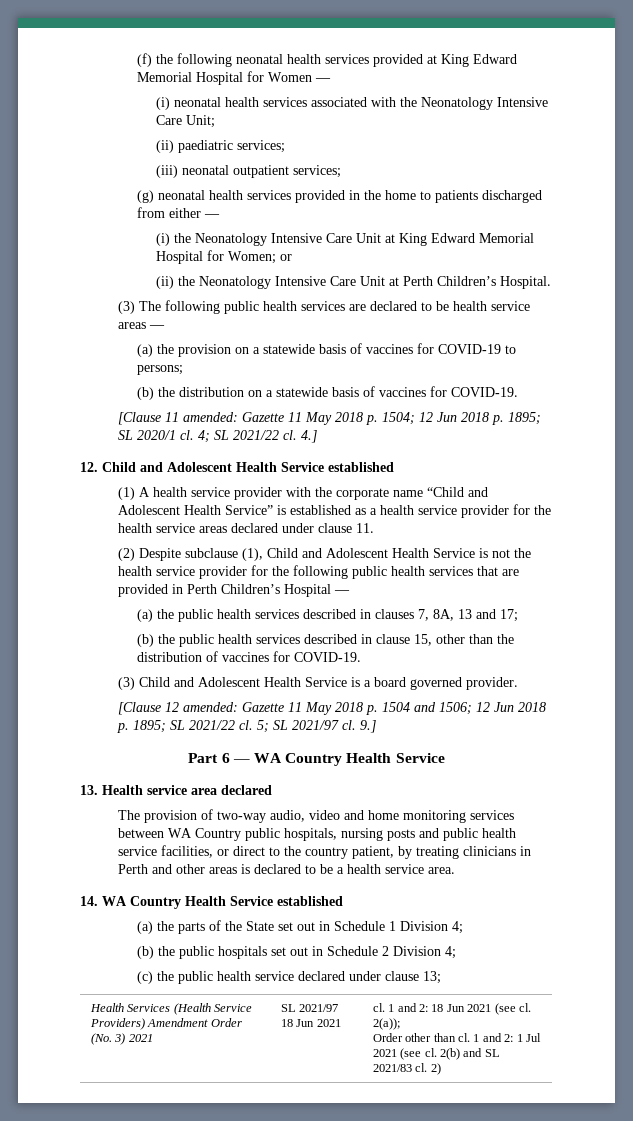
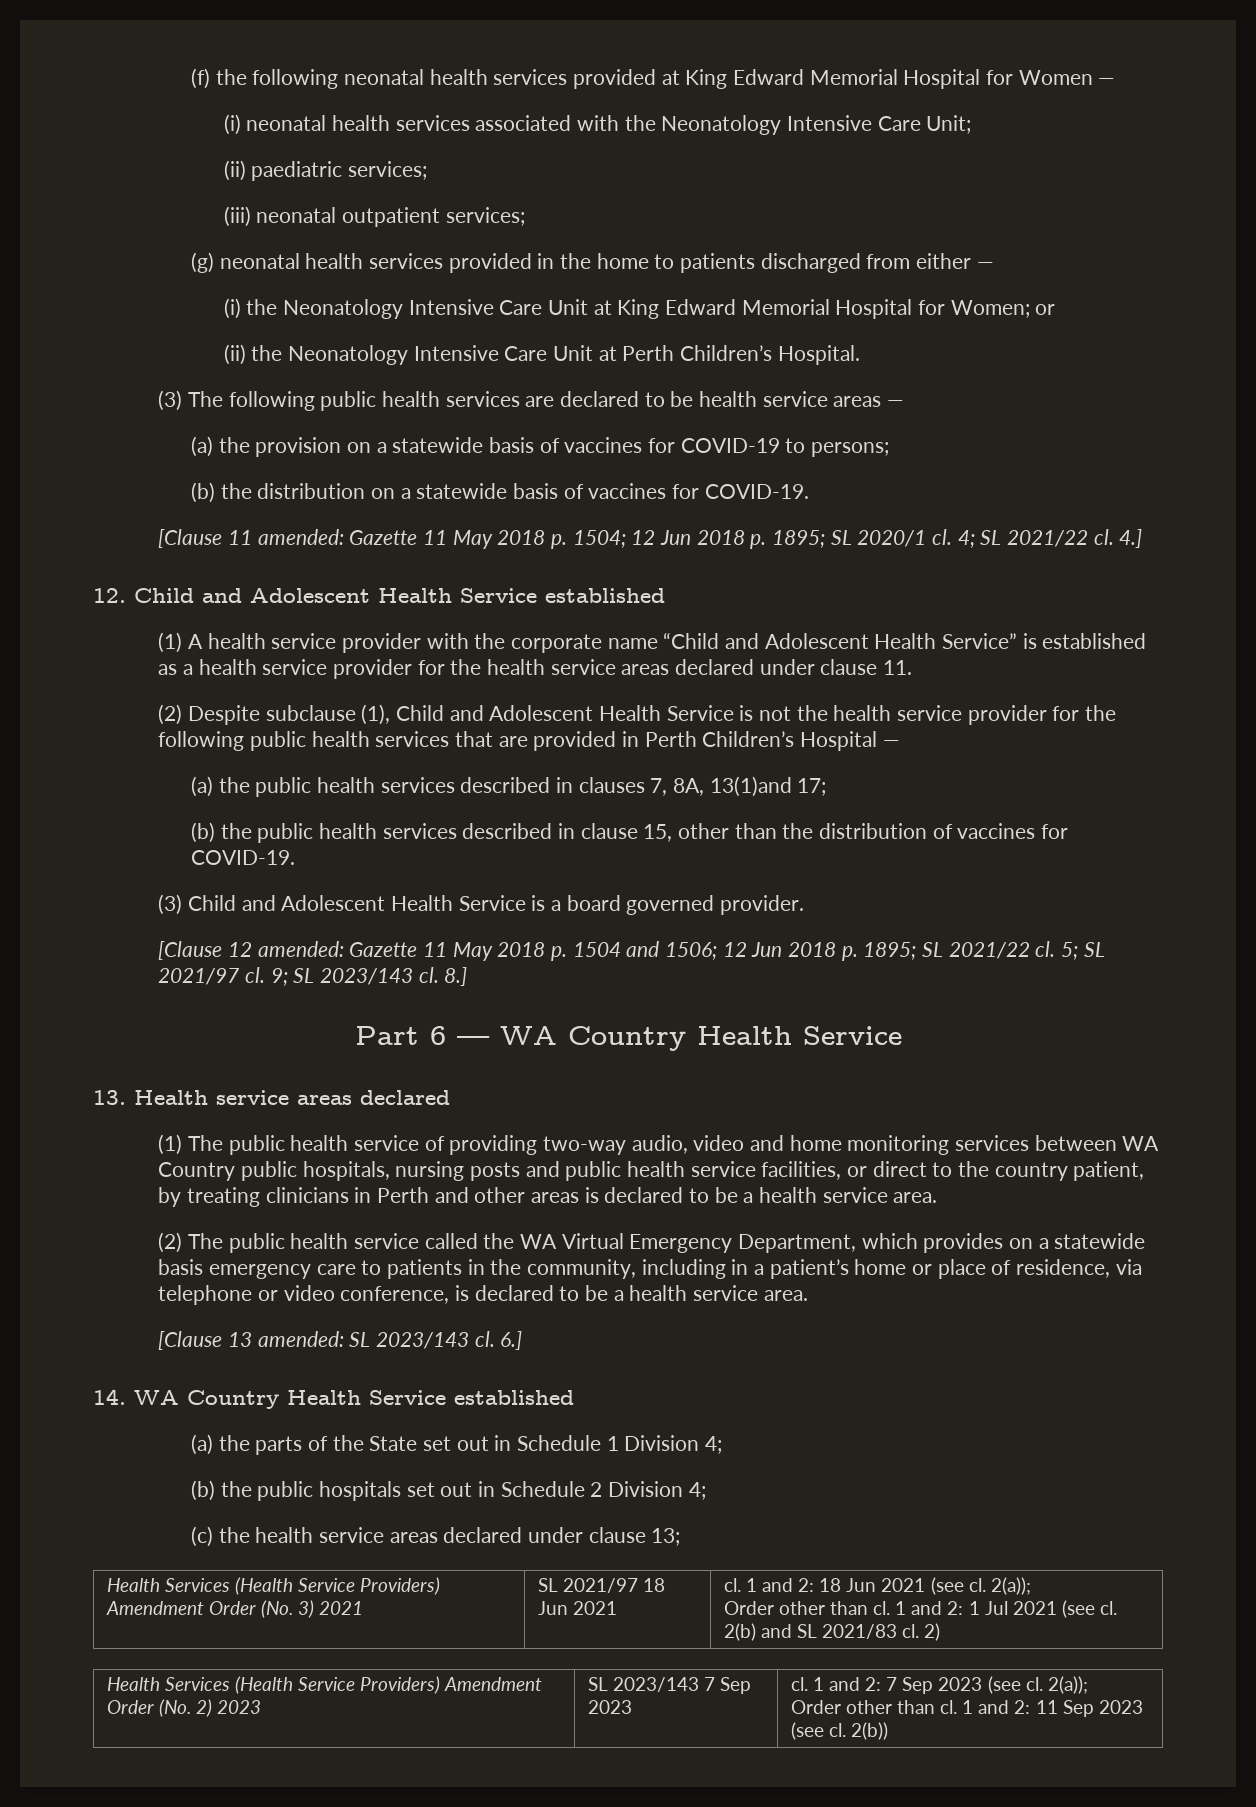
[458,609,497,619] 13 and -> [709,776,792,797] 13(1)and
[360,720,377,733] 9.] -> [270,967,468,986] 9; SL 2023/143 cl. 8.]
[191,788,217,795] area -> [297,1095,352,1105] areas
[118,809,214,823] The provision of -> [158,1134,538,1155] (1) The public health service of providing
(456, 870) none -> [158,1232,1146,1253] [158,1259,1142,1279] [158,1285,808,1305] [158,1331,523,1350] // (2) The public health service called the WA Virtual Emergency Department, which provides on a statewide basis emergency care to patients in the community, including in a patient’s home or place of residence, via telephone or video conference, is declared to be a health service area. // [Clause 13 amended: SL 2023/143 cl. 6.]
[178,971,295,984] public health service -> [255,1527,438,1543] health service areas
(441, 1069) none -> [106,1676,543,1694] [106,1699,262,1717] [587,1677,752,1694] [587,1700,632,1714] [790,1676,1088,1694] [790,1700,1143,1717] [790,1722,888,1740] // Health Services (Health Service Providers) Amendment Order (No. 2) 2023 | SL 2023/143 7 Sep 2023 | cl. 1 and 2: 7 Sep 2023 (see cl. 2(a)); // Order other than cl. 1 and 2: 11 Sep 2023 (see cl. 2(b))

